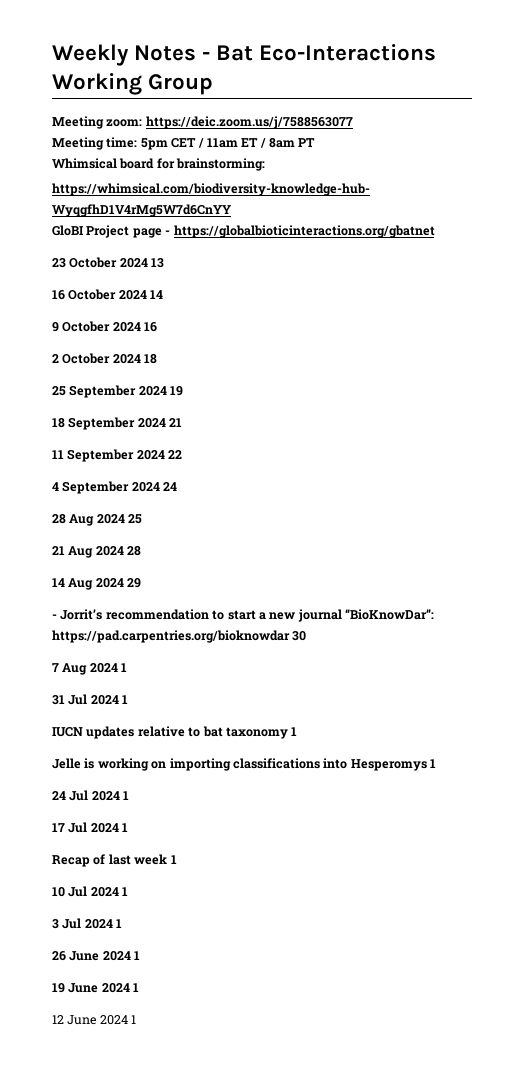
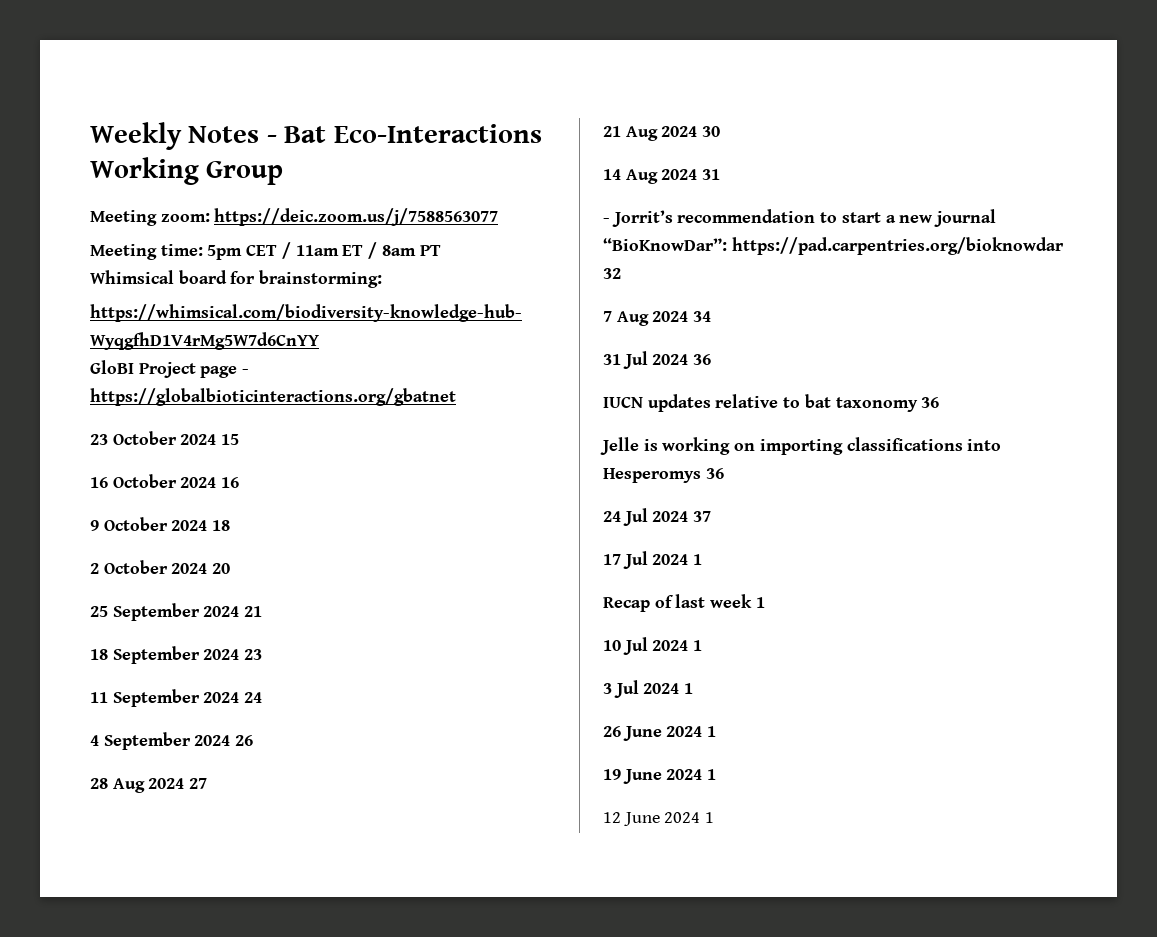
[151,258,165,268] 13 -> [221,434,240,445] 15
[150,290,164,299] 14 -> [221,477,240,488] 16
[144,322,158,332] 16 -> [212,520,231,531] 18
[144,354,158,364] 18 -> [212,563,231,574] 20
[170,386,184,396] 19 -> [244,606,263,617] 21
[169,418,183,427] 21 -> [244,649,263,660] 23
[168,450,183,459] 22 -> [244,692,263,703] 24
[163,482,178,491] 24 -> [235,735,254,746] 26
[128,514,143,524] 25 -> [189,778,208,789] 27
[127,546,142,556] 28 -> [702,126,721,137] 30
[127,578,142,588] 29 -> [702,169,721,180] 31
[292,631,307,641] 30 -> [603,268,621,279] 32
[121,663,128,672] 1 -> [693,311,712,322] 34
[122,695,129,704] 1 -> [693,354,712,365] 36
[291,727,298,736] 1 -> [921,397,940,408] 36
[430,759,436,768] 1 -> [705,468,724,479] 36
[123,791,130,800] 1 -> [693,511,712,522] 37

